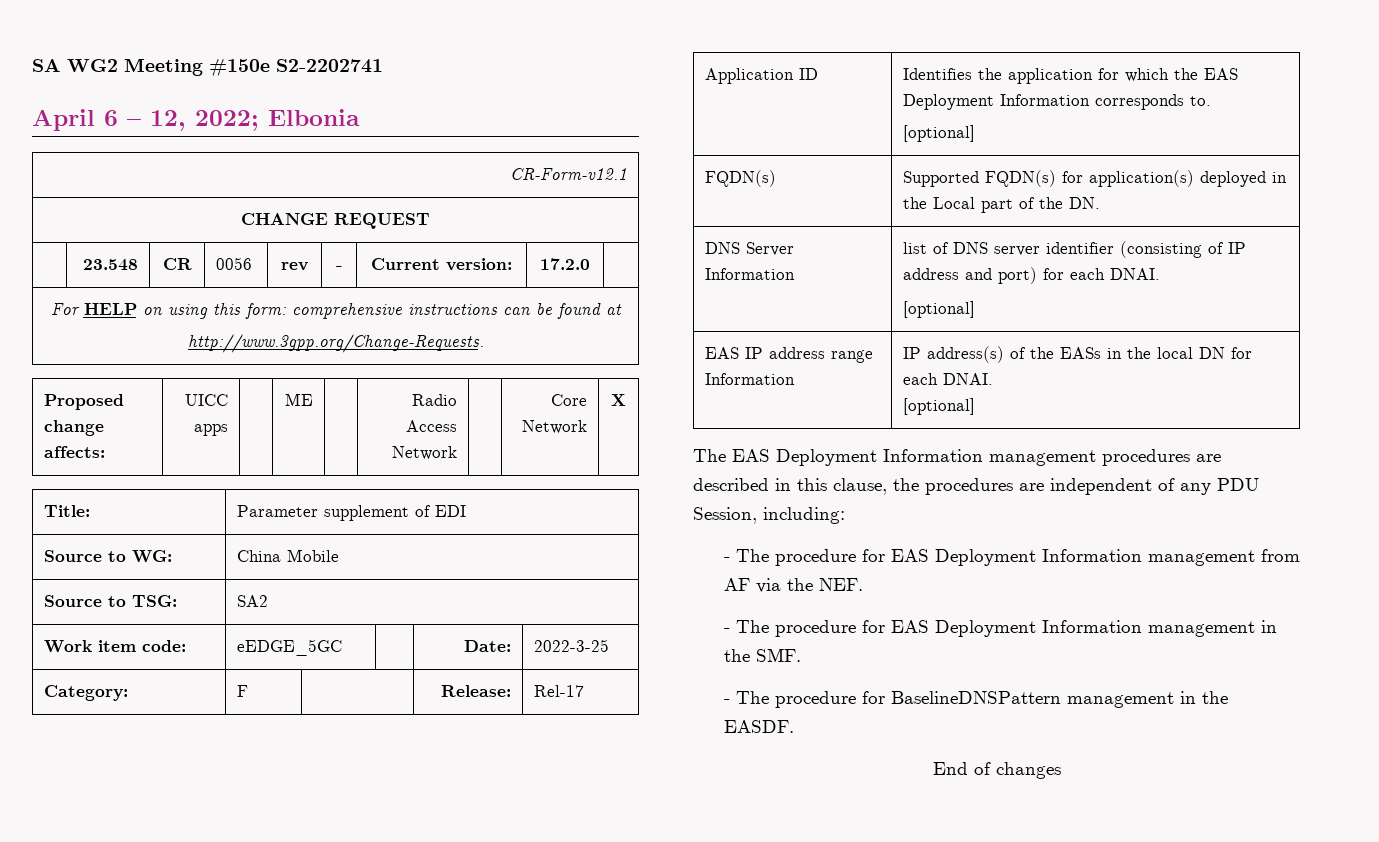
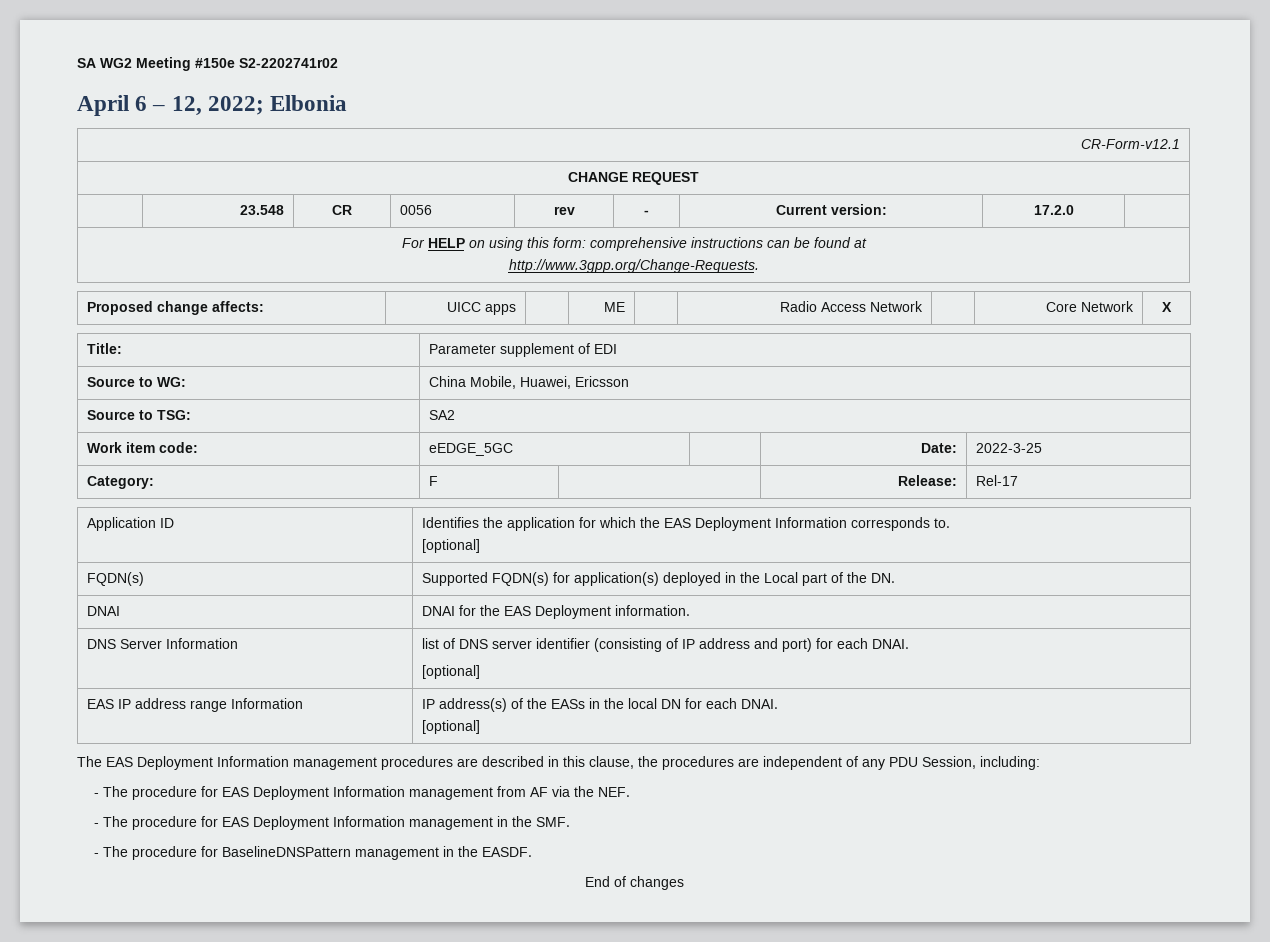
[276,59,383,73] S2-2202741 -> [239,58,338,68] S2-2202741r02
[286,549,339,562] Mobile -> [470,376,630,389] Mobile, Huawei, Ericsson
(1100, 203) none -> [87,606,121,616] [422,605,691,619] // DNAI | DNAI for the EAS Deployment information.

